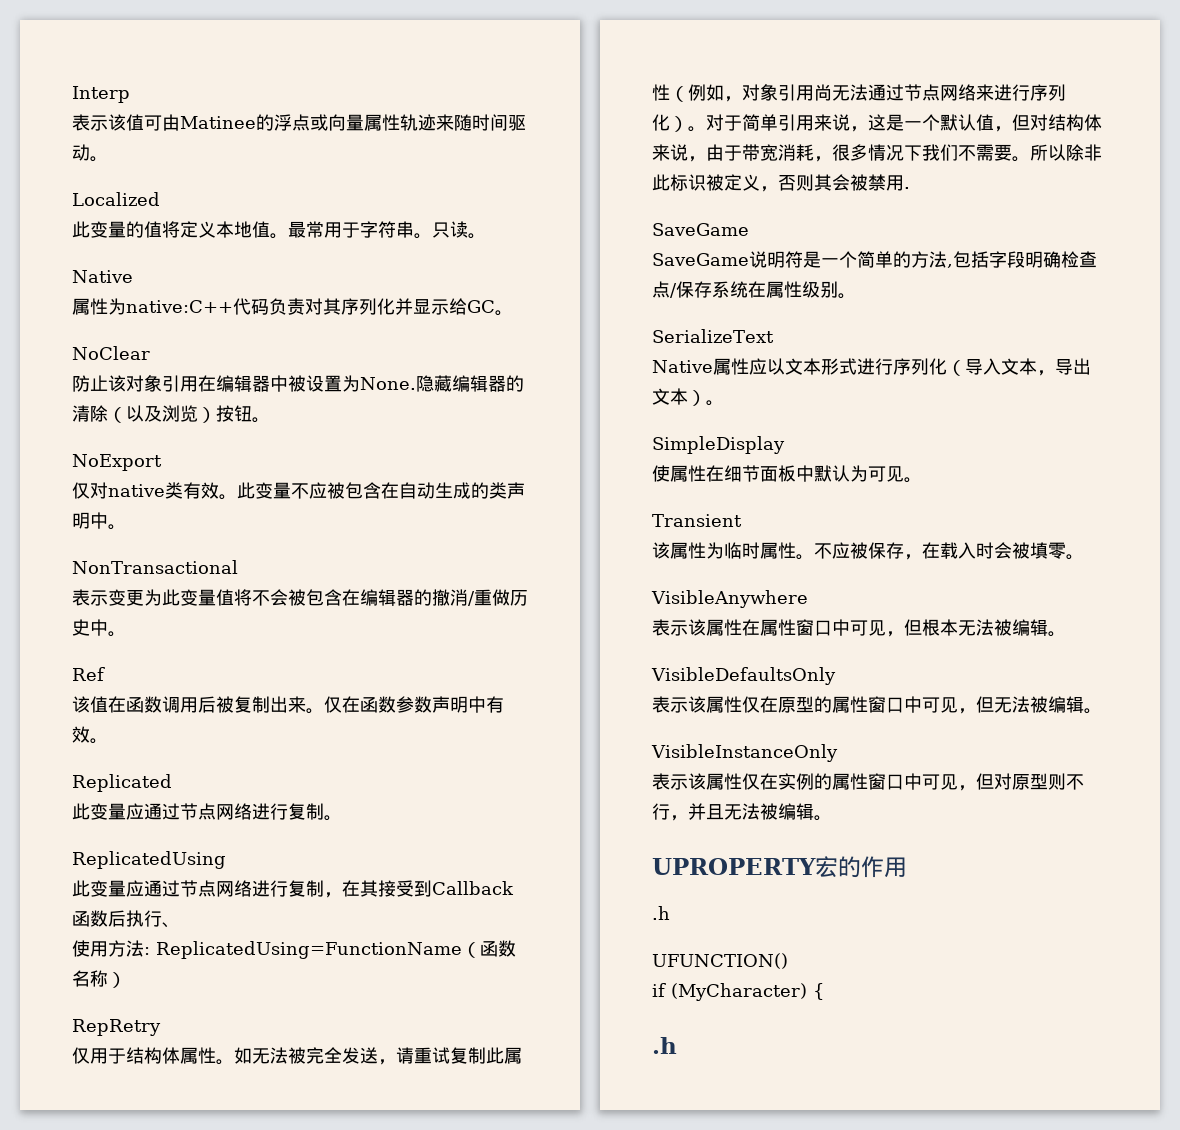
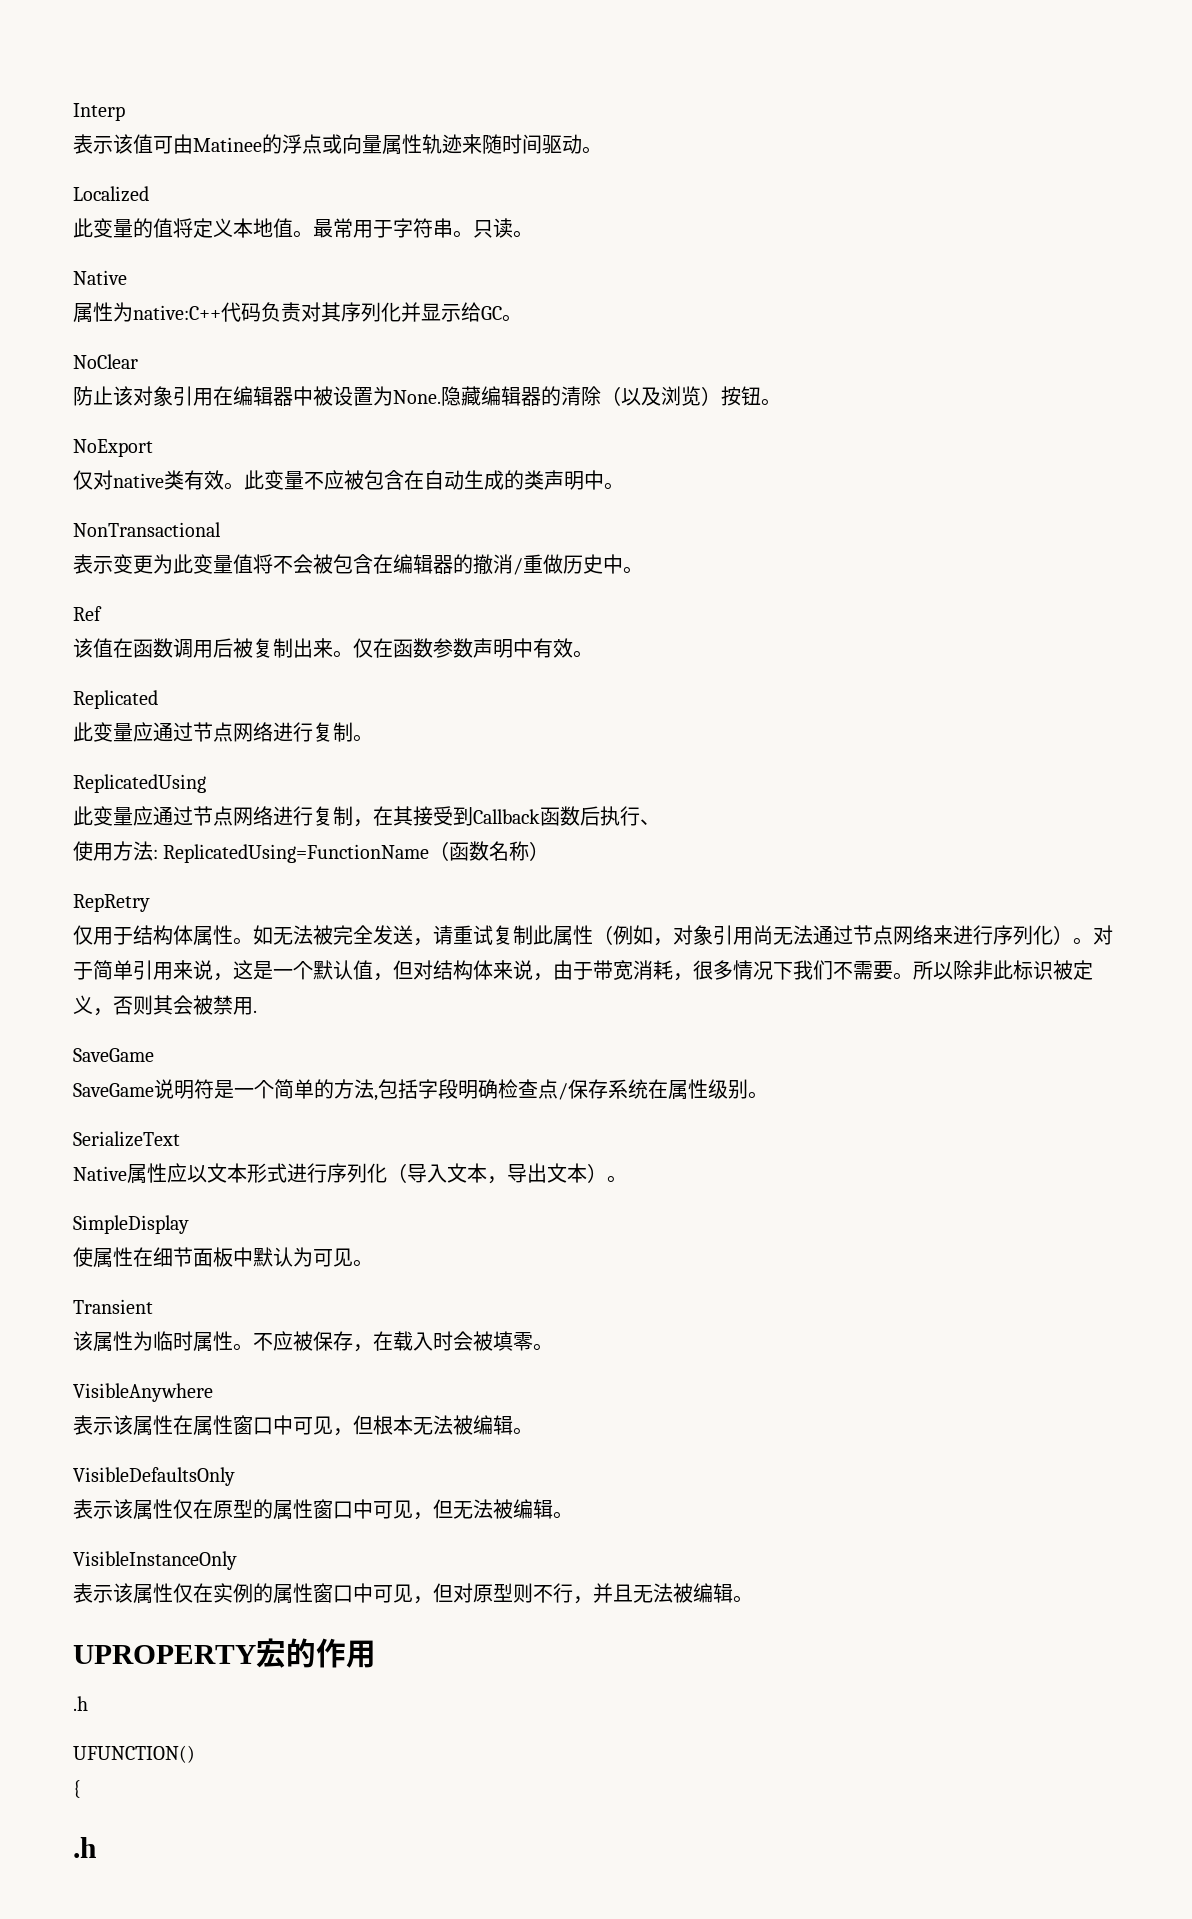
[652,983,807,1001] if (MyCharacter) -> (195, 1754) none

